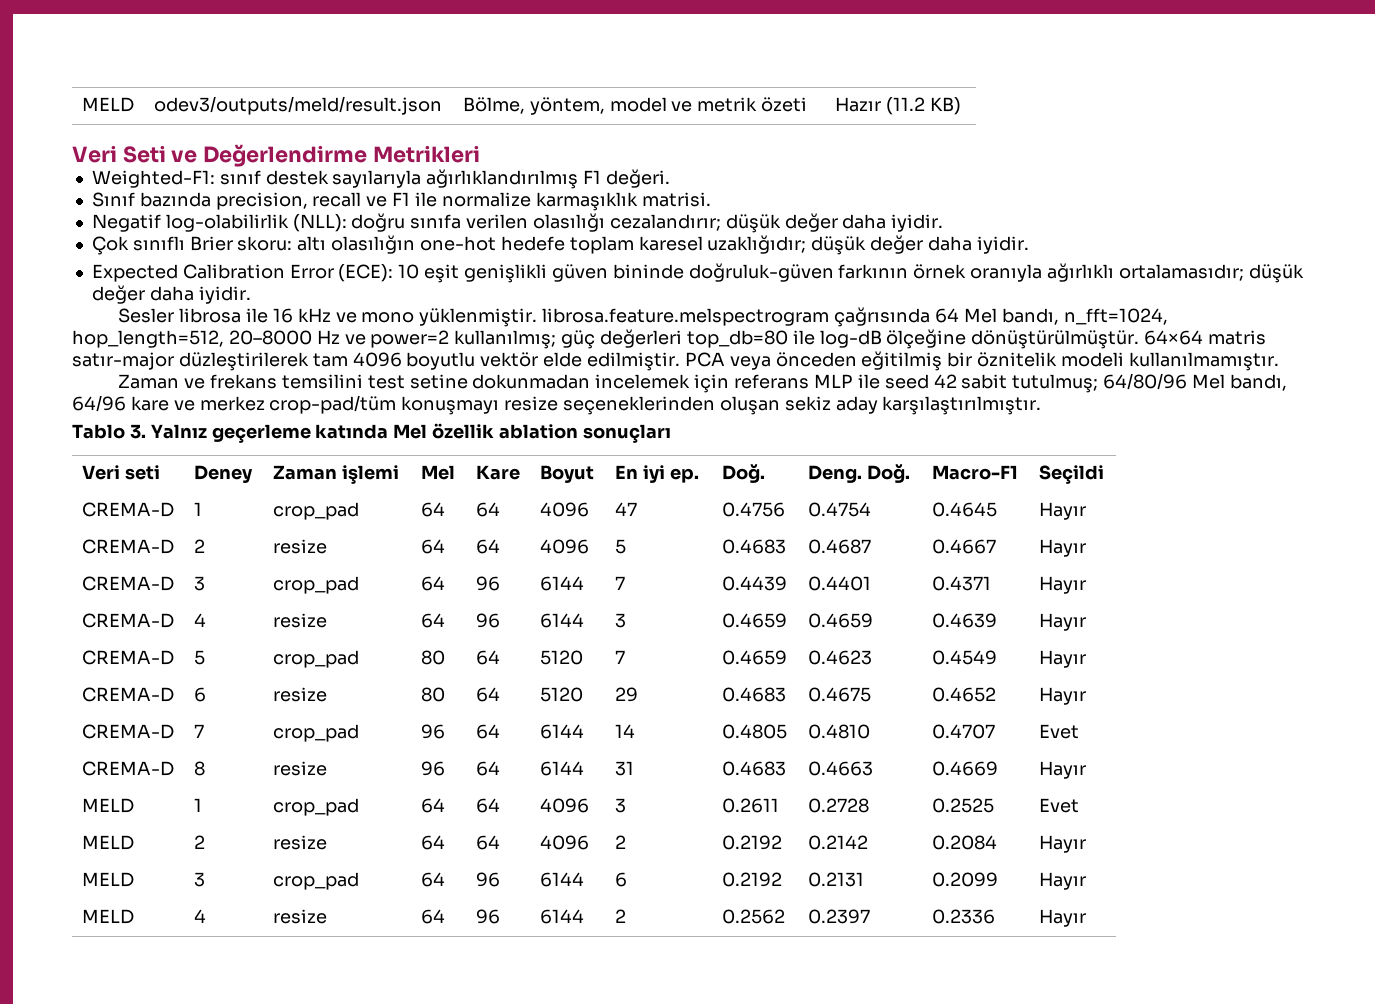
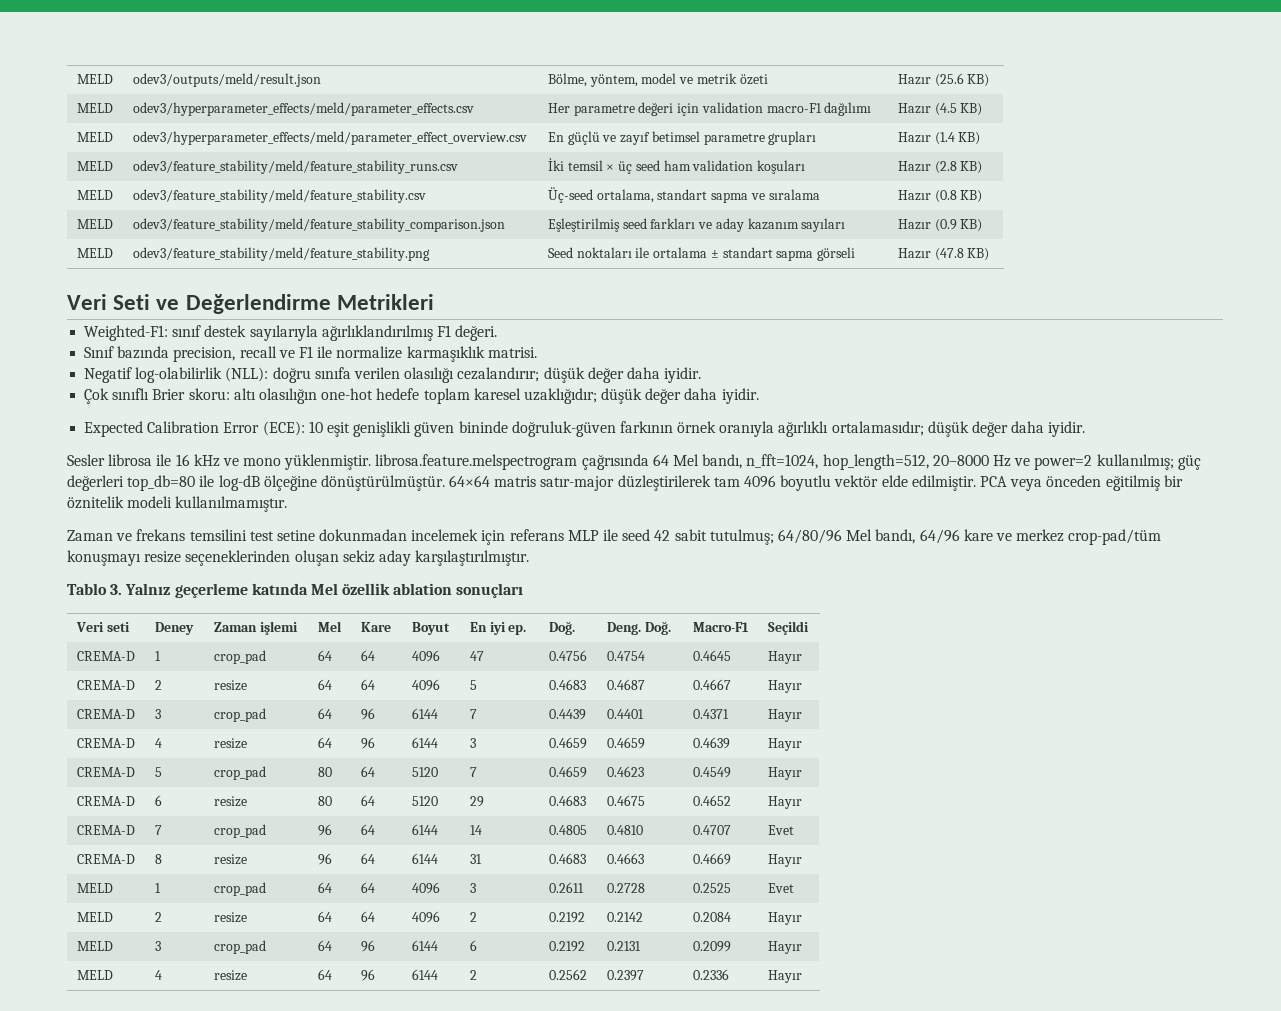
[885,97,925,115] (11.2 -> [934,73,990,87] [76,103,113,113] [132,102,474,116] [547,102,872,116] [897,103,983,116] [76,132,113,142] [132,131,527,145] [547,131,817,145] [897,132,981,145] [76,161,113,171] [132,160,458,174] [547,158,806,174] [897,161,983,174] [76,190,113,200] [132,189,426,203] [547,187,820,203] [897,190,983,203] [76,219,113,229] [132,218,505,232] [547,218,846,232] [897,219,983,232] [76,248,113,258] [132,247,430,261] [547,247,856,261] [897,248,964,261] (25.6 KB) // MELD | odev3/hyperparameter_effects/meld/parameter_effects.csv | Her parametre değeri için validation macro-F1 dağılımı | Hazır (4.5 KB) // MELD | odev3/hyperparameter_effects/meld/parameter_effect_overview.csv | En güçlü ve zayıf betimsel parametre grupları | Hazır (1.4 KB) // MELD | odev3/feature_stability/meld/feature_stability_runs.csv | İki temsil × üç seed ham validation koşuları | Hazır (2.8 KB) // MELD | odev3/feature_stability/meld/feature_stability.csv | Üç-seed ortalama, standart sapma ve sıralama | Hazır (0.8 KB) // MELD | odev3/feature_stability/meld/feature_stability_comparison.json | Eşleştirilmiş seed farkları ve aday kazanım sayıları | Hazır (0.9 KB) // MELD | odev3/feature_stability/meld/feature_stability.png | Seed noktaları ile ortalama ± standart sapma görseli | Hazır (47.8

